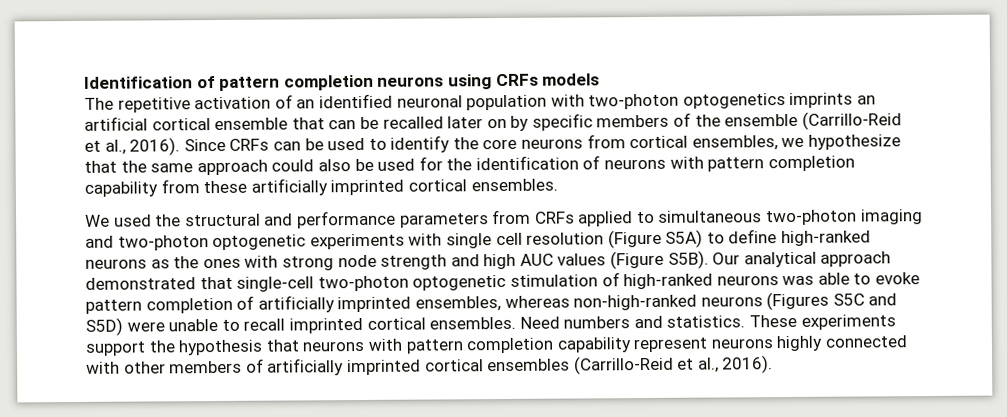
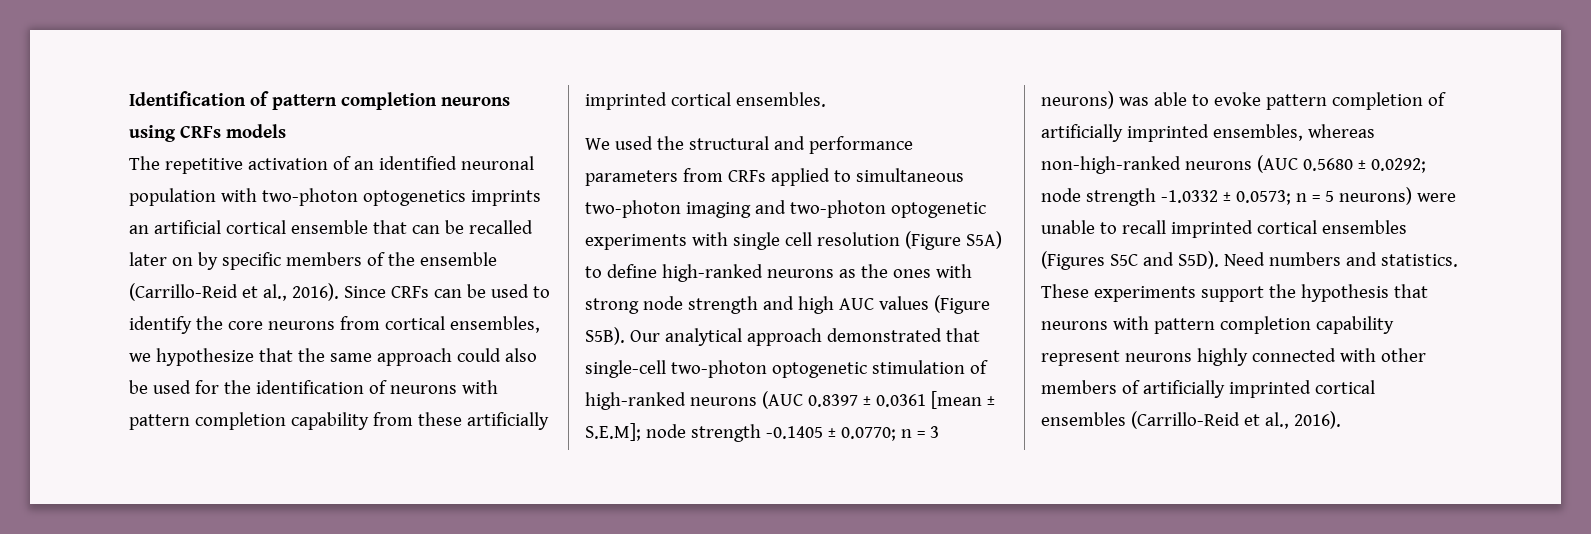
(779, 280) none -> [761,391,995,409] [585,423,939,442] [1041,91,1114,109] (AUC 0.8397 ± 0.0361 [mean ± S.E.M]; node strength -0.1405 ± 0.0770; n = 3 neurons)
[766,291,898,311] [85,317,123,336] (Figures S5C and S5D) -> [1256,155,1426,173] [1041,187,1412,206] (AUC 0.5680 ± 0.0292; node strength -1.0332 ± 0.0573; n = 5 neurons)
[429,316,517,330] ensembles. -> [1321,220,1407,234] [1041,251,1219,270] ensembles (Figures S5C and S5D).

